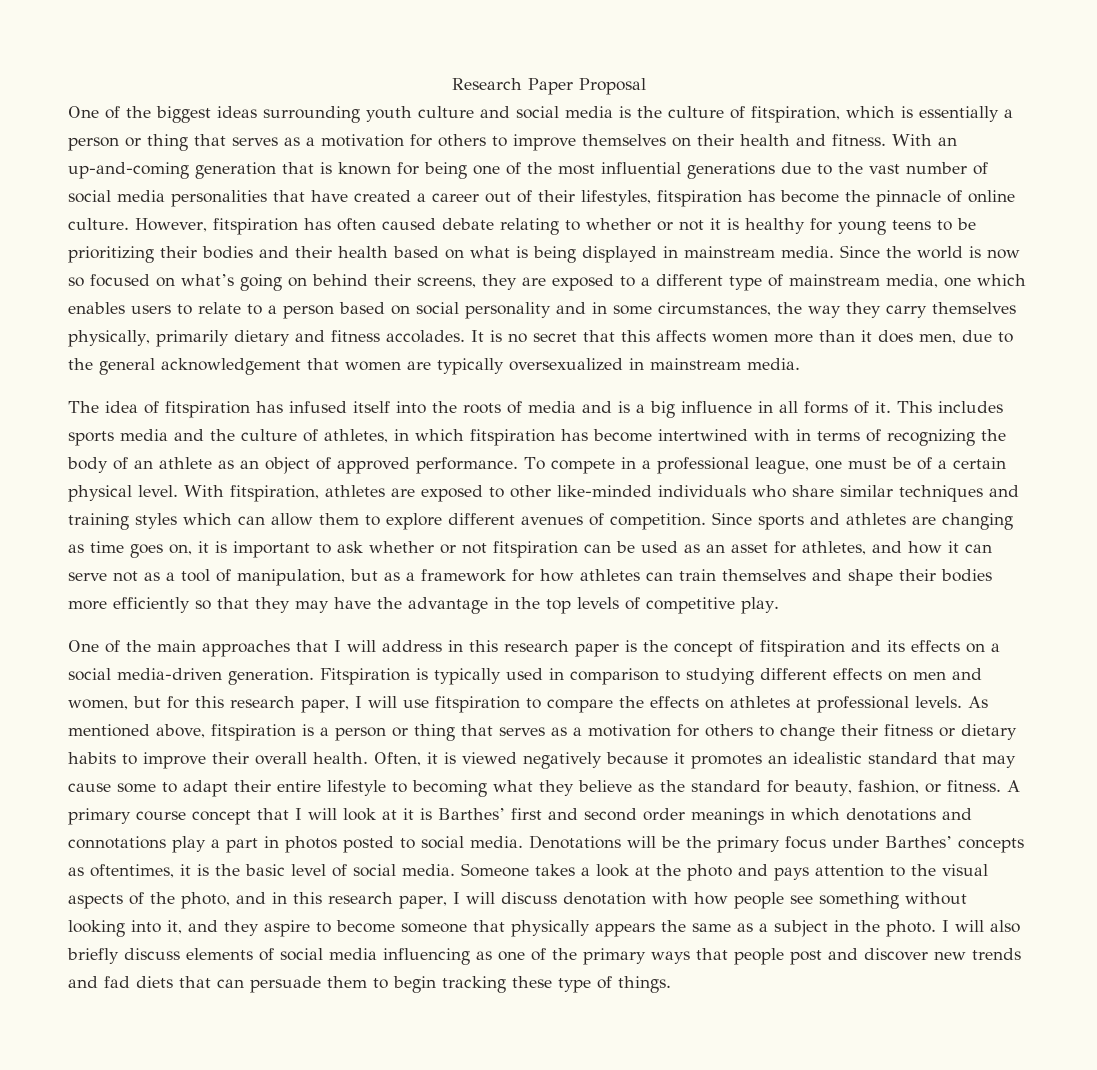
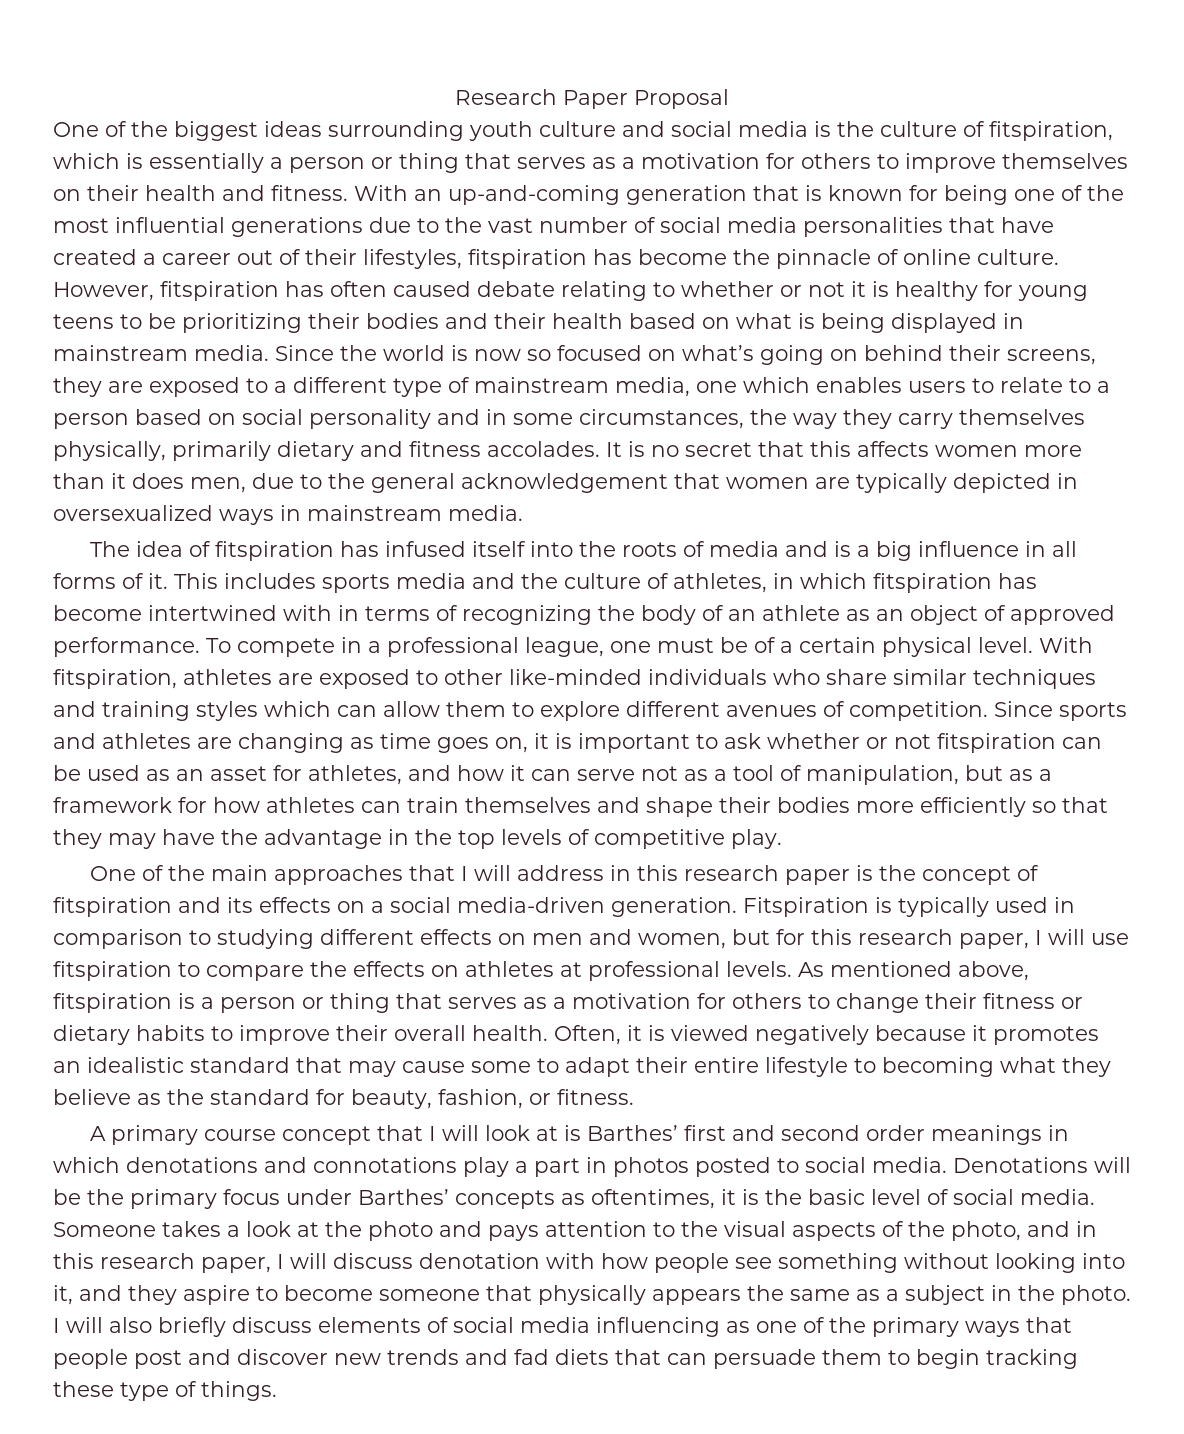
[509,358,623,371] oversexualized -> [953,473,1078,493] [53,505,274,525] depicted in oversexualized ways
(1001, 786) none -> (634, 1097) //
[403,808,414,820] it -> (559, 1133) none

